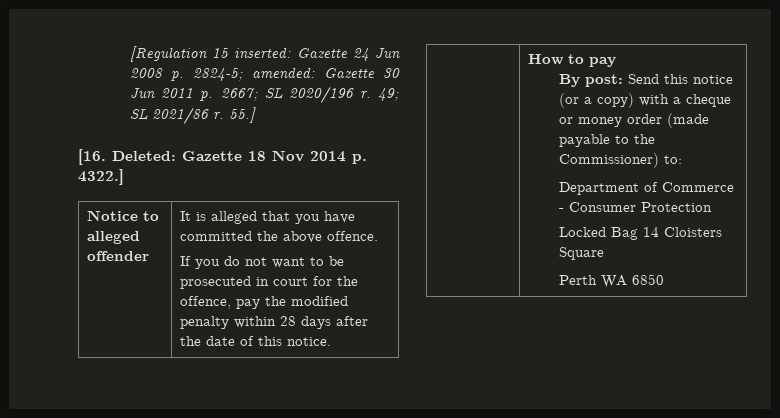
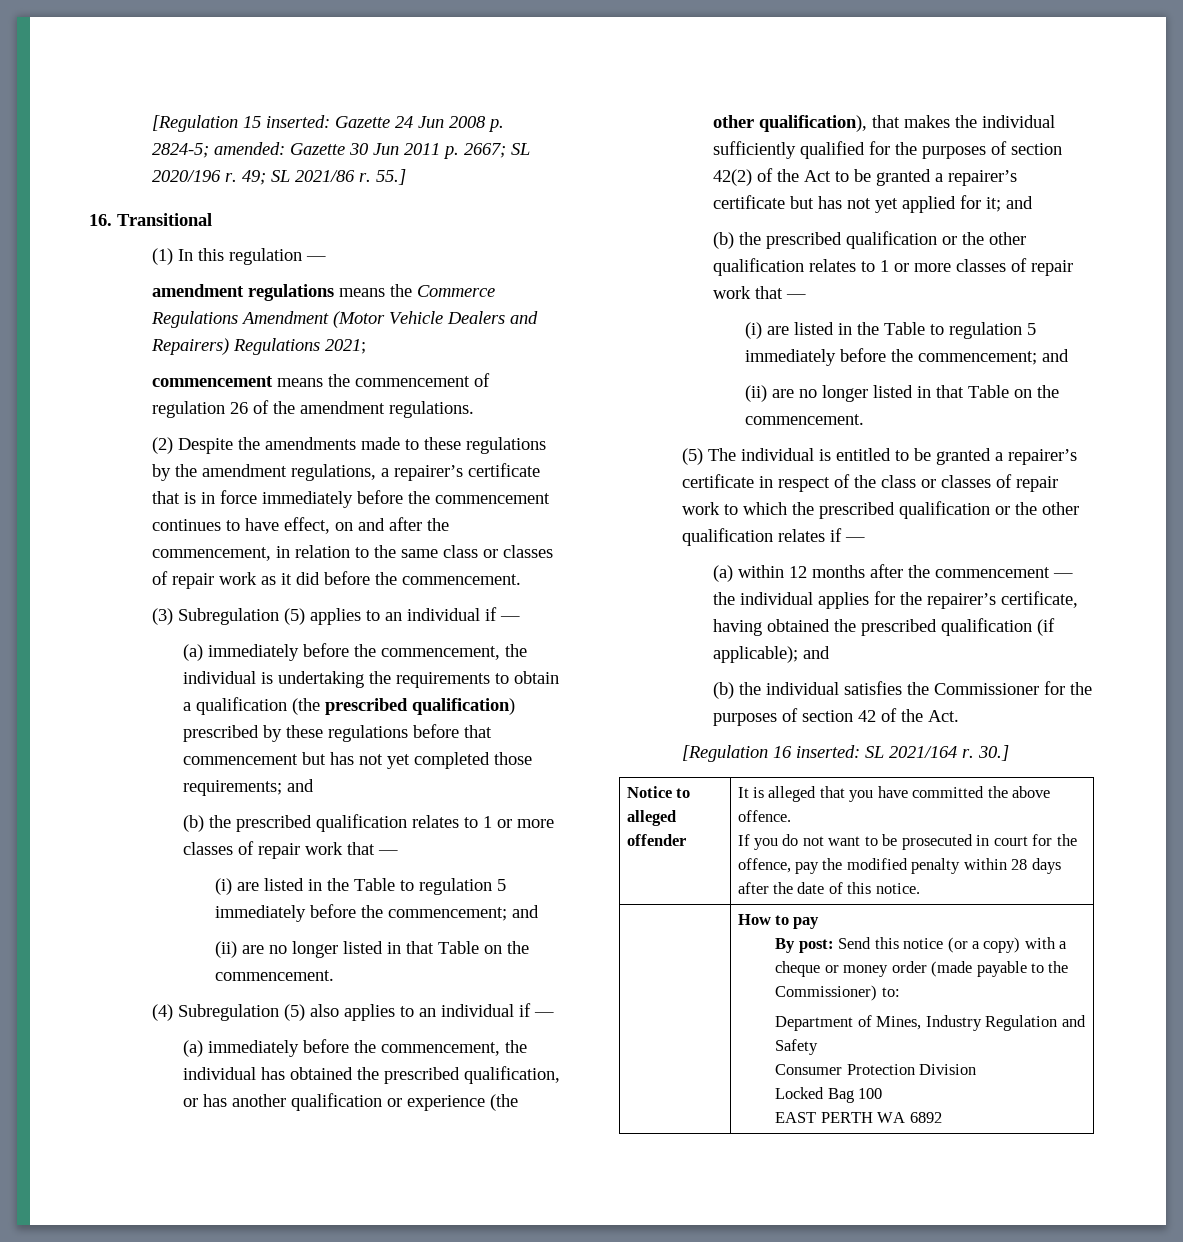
[78,149,367,165] [78,169,124,185] [16. Deleted: Gazette 18 Nov 2014 p. 4322.] -> [89,213,212,226] [151,248,326,265] [151,284,495,301] [150,311,538,328] [150,338,366,355] [151,373,490,387] [151,400,474,418] [151,437,546,454] [151,463,540,481] [151,490,550,508] [151,517,449,534] [151,545,553,561] [151,571,521,589] [151,607,520,625] [183,643,528,661] [183,671,560,688] [183,697,516,715] [183,724,493,742] [183,752,533,769] [183,779,315,796] [183,814,555,832] [183,841,399,859] [214,878,506,895] [214,904,539,922] [214,941,529,958] [214,970,334,981] [151,1003,554,1021] [183,1039,528,1057] [183,1066,561,1084] [183,1093,519,1111] [713,115,1056,132] [713,141,1063,159] [713,168,1018,186] [713,195,1034,213] [713,231,1027,249] [713,258,1074,276] [713,286,807,299] [744,322,1036,339] [744,348,1069,366] [744,385,1059,402] [744,414,864,425] [681,448,1077,465] [681,474,1058,492] [681,501,1079,519] [681,528,865,546] [713,564,1074,582] [713,591,1079,609] [713,618,1056,636] [713,646,831,663] [713,681,1093,699] [713,708,960,726] [681,745,1009,762] 16. Transitional // (1) In this regulation — // amendment regulations means the Commerce Regulations Amendment (Motor Vehicle Dealers and Repairers) Regulations 2021; // commencement means the commencement of regulation 26 of the amendment regulations. // (2) Despite the amendments made to these regulations by the amendment regulations, a repairer’s certificate that is in force immediately before the commencement continues to have effect, on and after the commencement, in relation to the same class or classes of repair work as it did before the commencement. // (3) Subregulation (5) applies to an individual if — // (a) immediately before the commencement, the individual is undertaking the requirements to obtain a qualification (the prescribed qualification) prescribed by these regulations before that commencement but has not yet completed those requirements; and // (b) the prescribed qualification relates to 1 or more classes of repair work that — // (i) are listed in the Table to regulation 5 immediately before the commencement; and // (ii) are no longer listed in that Table on the commencement. // (4) Subregulation (5) also applies to an individual if — // (a) immediately before the commencement, the individual has obtained the prescribed qualification, or has another qualification or experience (the other qualification), that makes the individual sufficiently qualified for the purposes of section 42(2) of the Act to be granted a repairer’s certificate but has not yet applied for it; and // (b) the prescribed qualification or the other qualification relates to 1 or more classes of repair work that — // (i) are listed in the Table to regulation 5 immediately before the commencement; and // (ii) are no longer listed in that Table on the commencement. // (5) The individual is entitled to be granted a repairer’s certificate in respect of the class or classes of repair work to which the prescribed qualification or the other qualification relates if — // (a) within 12 months after the commencement — the individual applies for the repairer’s certificate, having obtained the prescribed qualification (if applicable); and // (b) the individual satisfies the Commissioner for the purposes of section 42 of the Act. // [Regulation 16 inserted: SL 2021/164 r. 30.]
[662,182,735,192] [559,208,565,212] Commerce - -> [876,1015,1086,1031] [775,1039,819,1055] Mines, Industry Regulation and Safety //
(713, 207) none -> [919,1064,977,1075] Division
[643,227,723,237] [559,247,605,260] [559,274,665,288] 14 Cloisters Square // Perth WA 6850 -> [858,1088,883,1099] [775,1112,942,1123] 100 // EAST PERTH WA 6892

